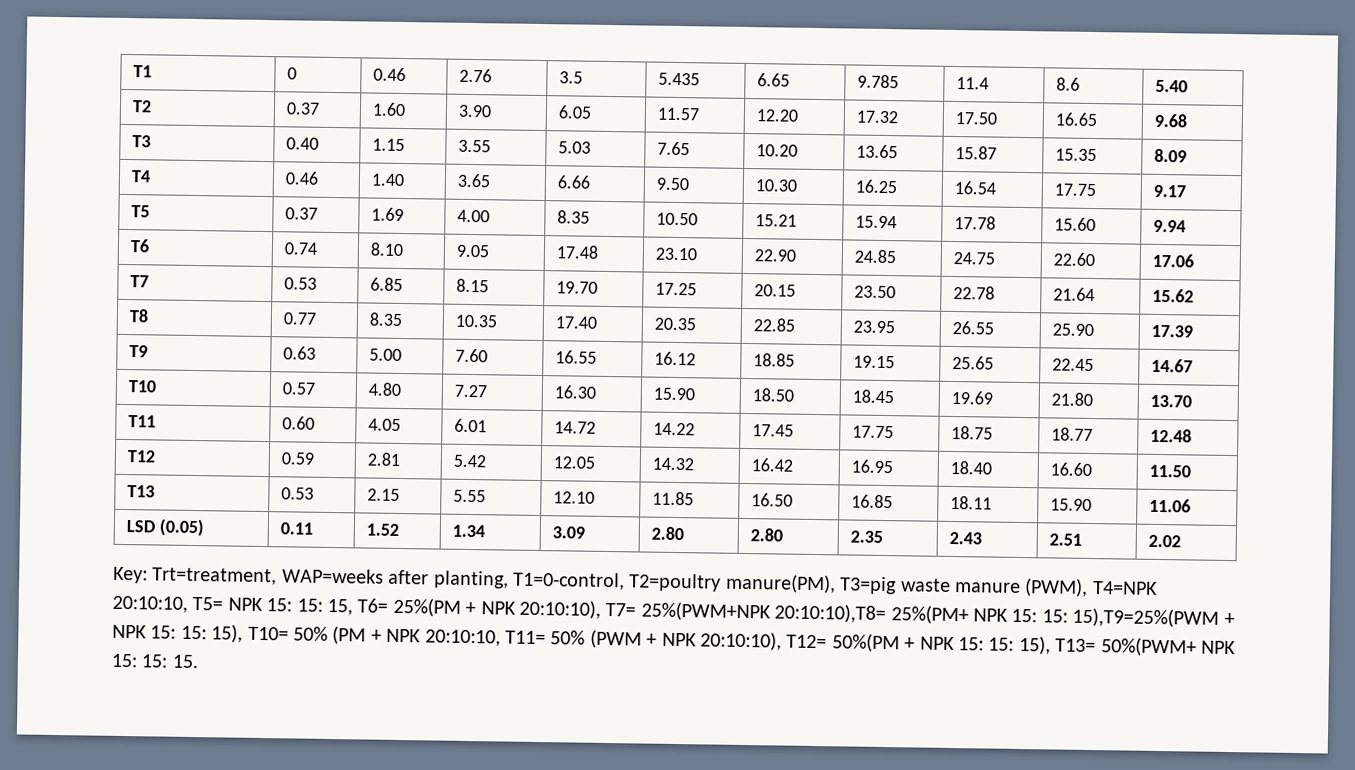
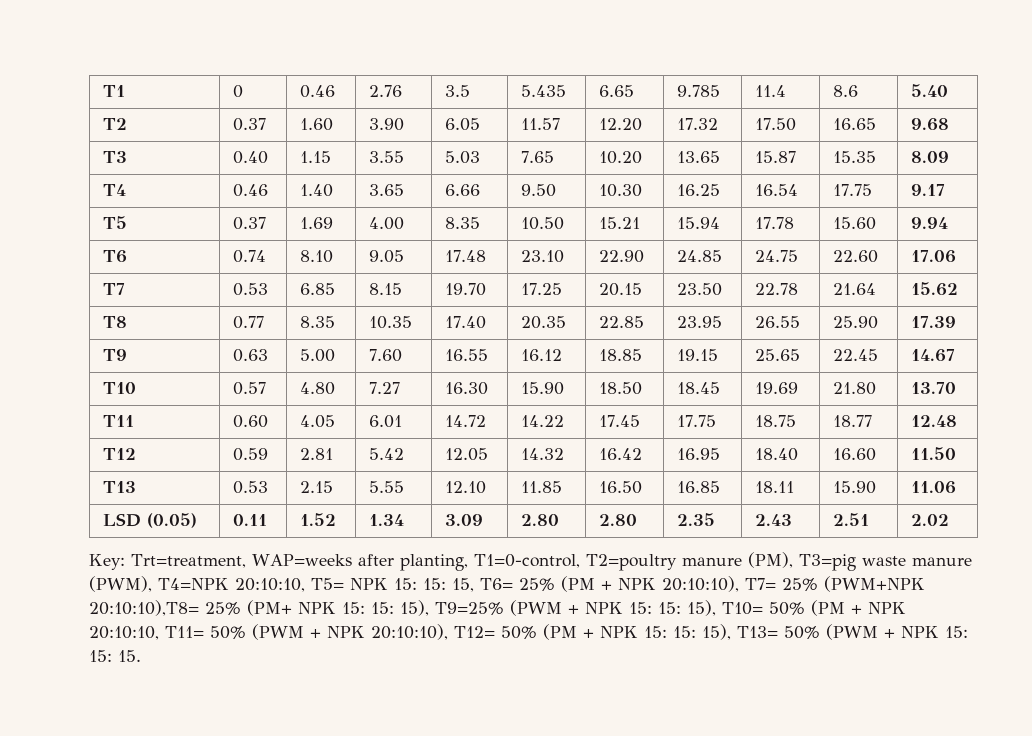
[725,573,836,594] manure(PM), -> [681,552,793,568] manure (PM),
[392,597,461,617] 25%(PM -> [519,576,595,592] 25% (PM
[640,601,1220,628] 25%(PWM+NPK 20:10:10),T8= 25%(PM+ NPK 15: 15: 15),T9=25%(PWM -> [782,576,925,592] [89,600,562,616] 25% (PWM+NPK 20:10:10),T8= 25% (PM+ NPK 15: 15: 15), T9=25% (PWM
[831,633,900,653] 50%(PM -> [501,624,577,640] 50% (PM
[1100,637,1197,657] 50%(PWM+ -> [784,624,895,640] 50% (PWM +

